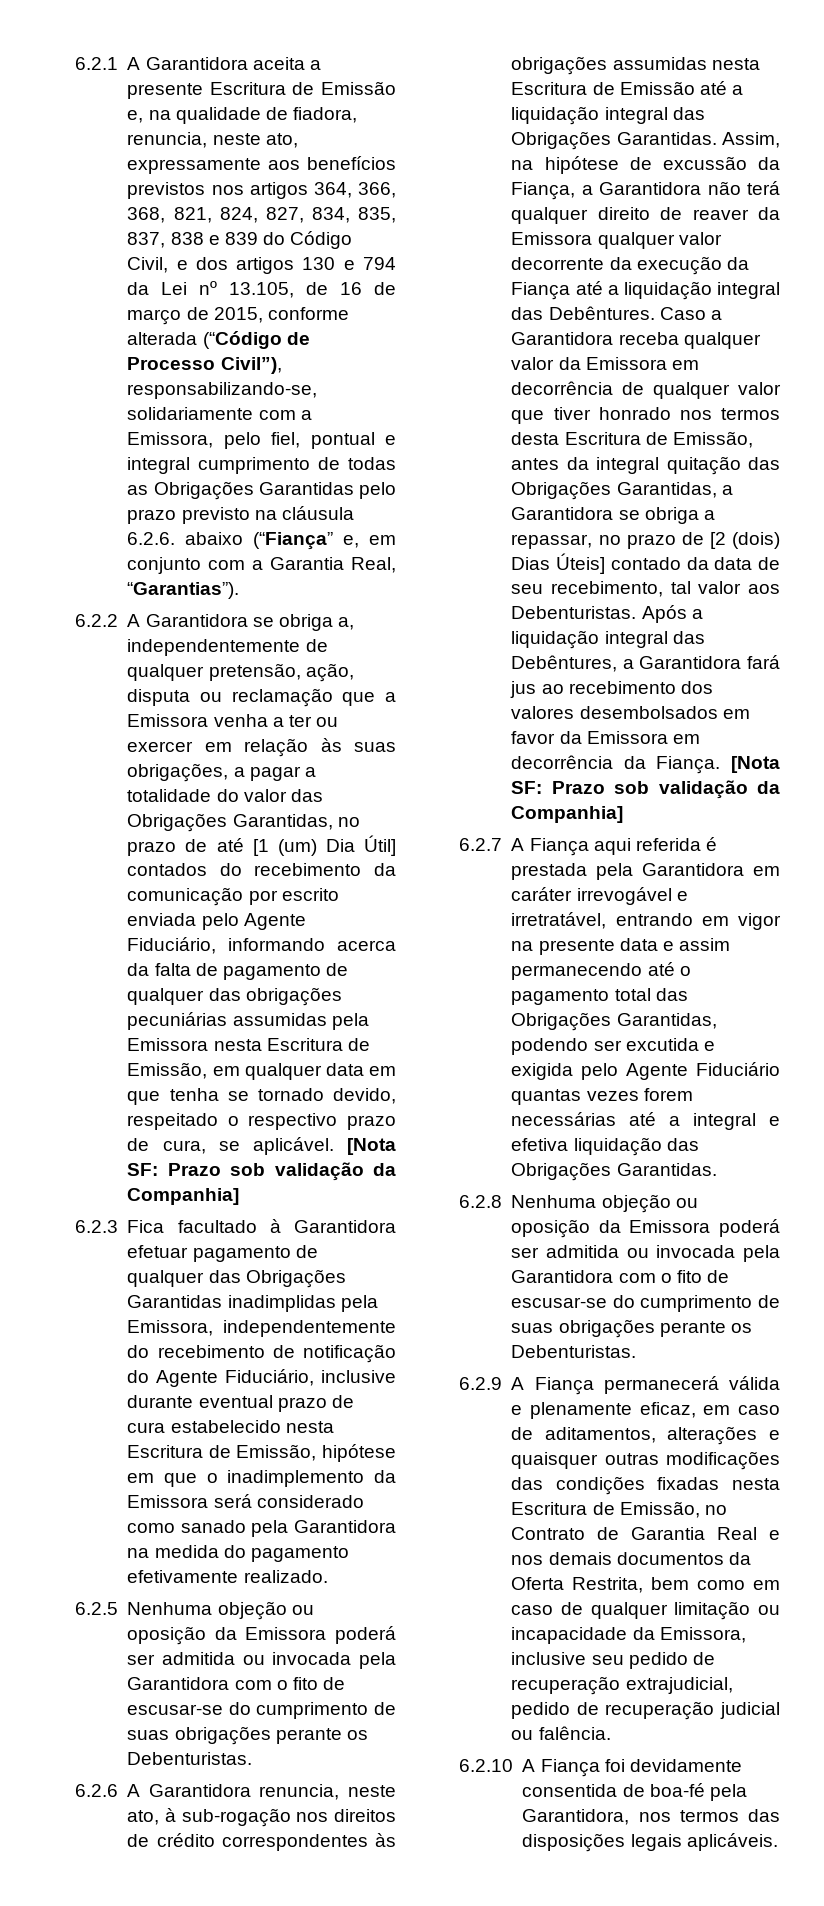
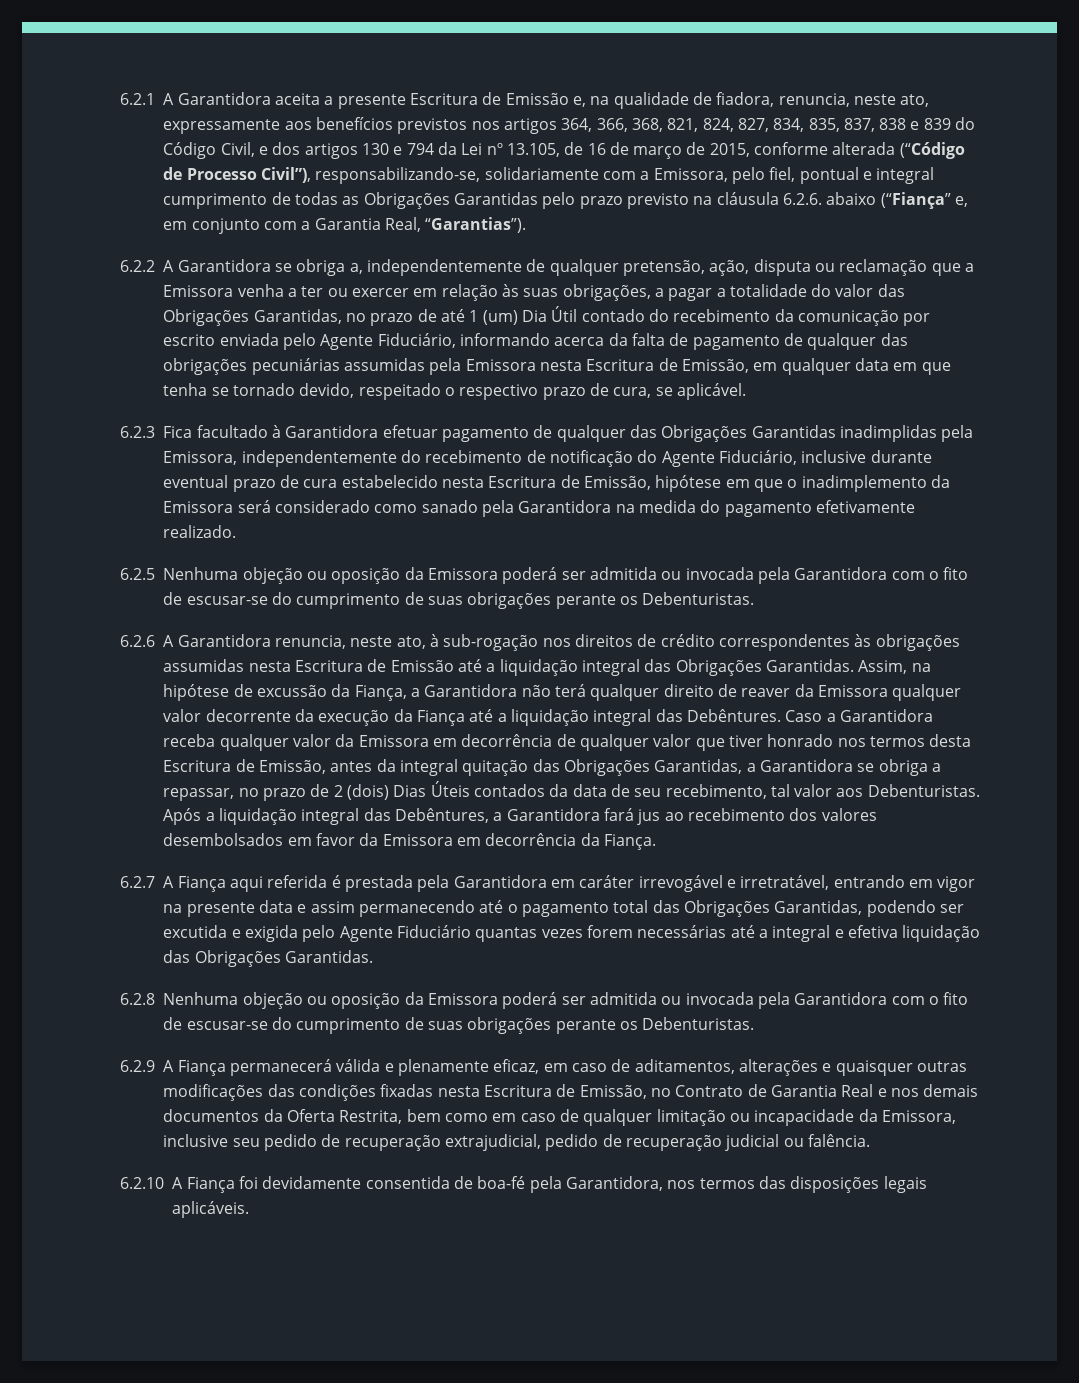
[252,839,269,856] [1 -> [469,310,479,322] 1
[363,835,396,856] [127,863,208,876] Útil] contados -> [551,306,645,322] Útil contado
[346,1138,396,1155] [127,1162,396,1181] [127,1188,240,1205] [Nota SF: Prazo sob validação da Companhia] -> (746, 391) none
[709,532,726,549] [2 -> [333,785,343,797] 2
[556,553,681,574] Úteis] contado -> [430,781,545,797] Úteis contados
[731,756,780,773] [511,780,780,799] [511,806,624,823] [Nota SF: Prazo sob validação da Companhia] -> (656, 842) none

